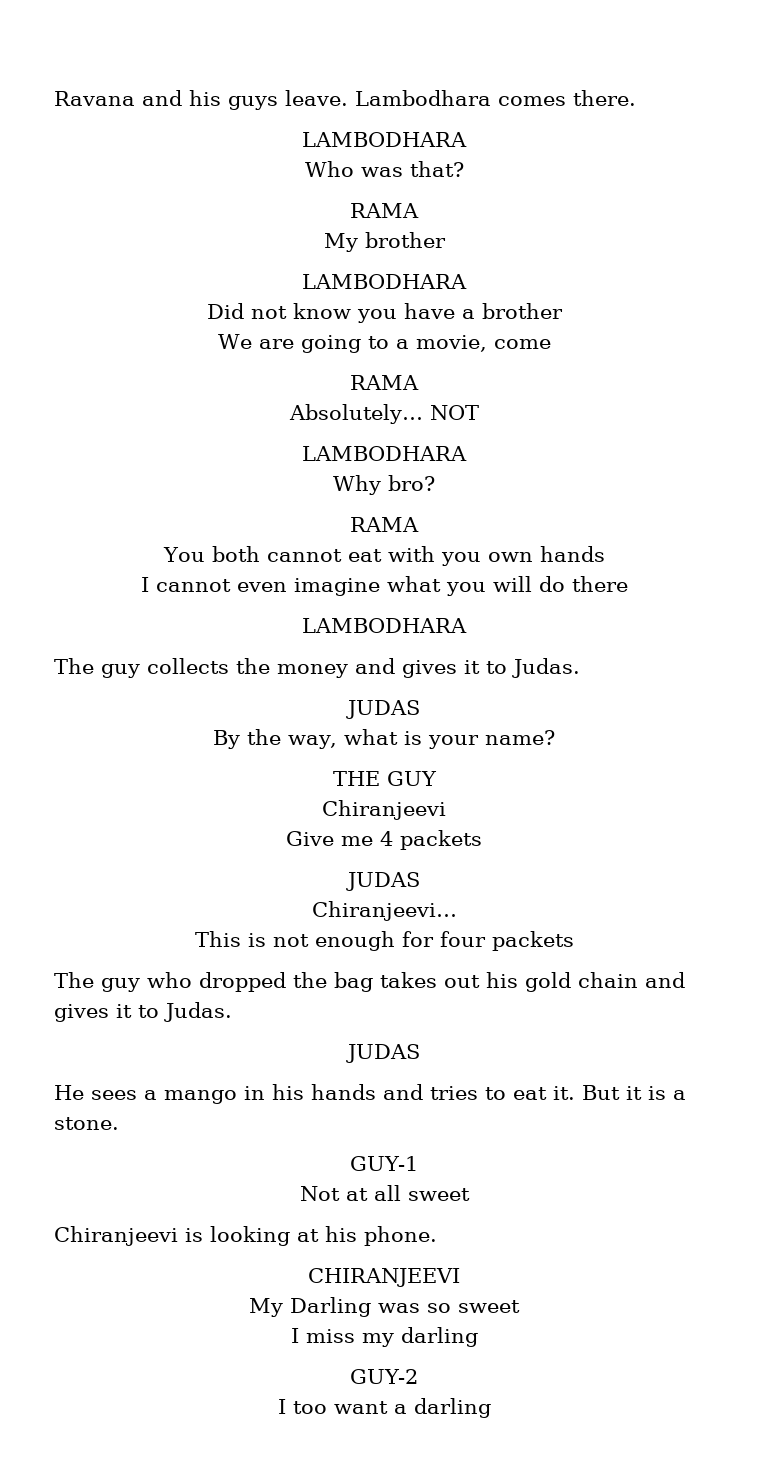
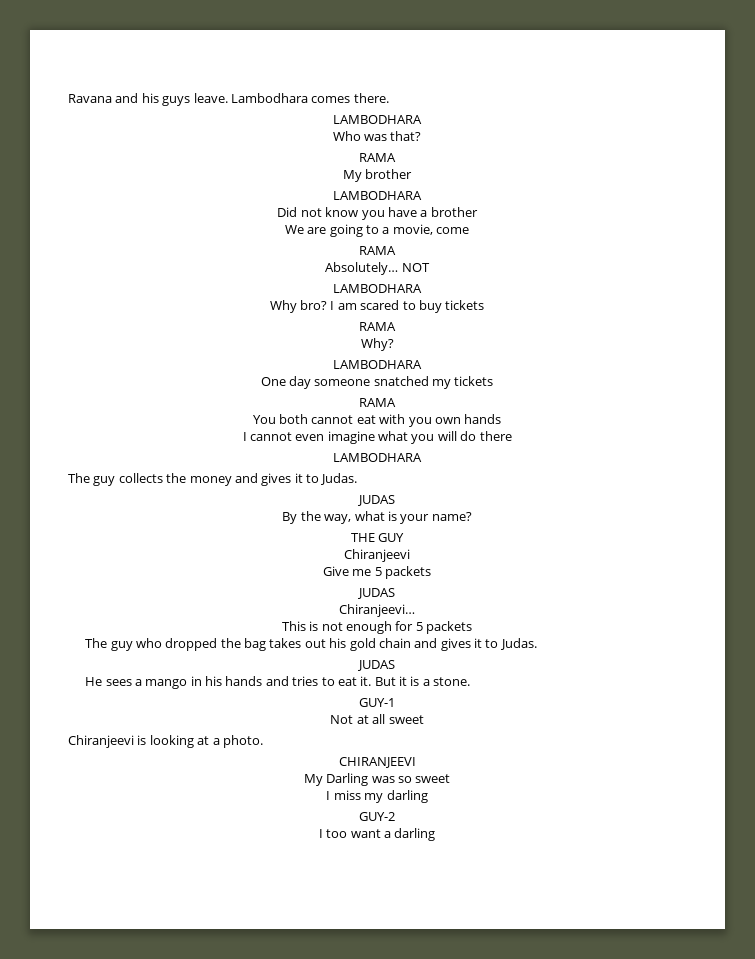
(435, 483) none -> [330,300,485,313] [359,322,396,331] [360,338,394,351] [333,360,422,369] [260,376,494,389] I am scared to buy tickets // RAMA // Why? // LAMBODHARA // One day someone snatched my tickets
[380,831,393,846] 4 -> [374,567,382,576] 5
[439,931,486,947] four -> [415,622,423,631] 5
[325,1226,437,1246] his phone. -> [212,735,263,748] a photo.

